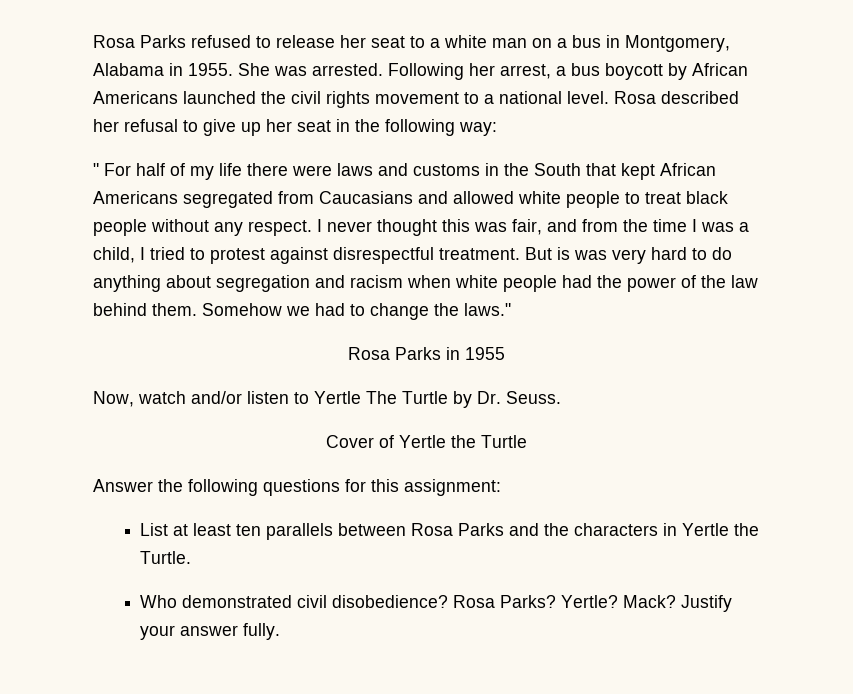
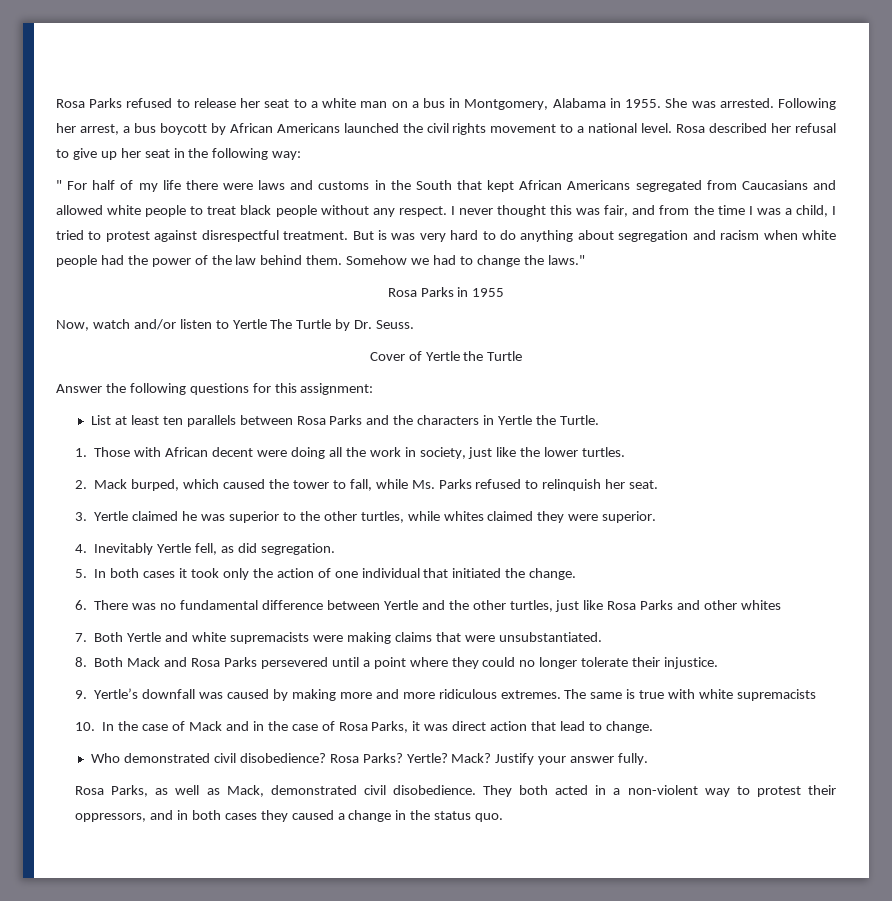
(192, 557) none -> [75,447,626,459] [75,479,659,491] [75,511,657,523] [75,543,335,555] [75,568,577,580] [75,600,781,612] [75,632,602,644] [75,657,719,669] [75,688,816,701] [75,721,653,733] // 1. Those with African decent were doing all the work in society, just like the lower turtles. // 2. Mack burped, which caused the tower to fall, while Ms. Parks refused to relinquish her seat. // 3. Yertle claimed he was superior to the other turtles, while whites claimed they were superior. // 4. Inevitably Yertle fell, as did segregation. // 5. In both cases it took only the action of one individual that initiated the change. // 6. There was no fundamental difference between Yertle and the other turtles, just like Rosa Parks and other whites // 7. Both Yertle and white supremacists were making claims that were unsubstantiated. // 8. Both Mack and Rosa Parks persevered until a point where they could no longer tolerate their injustice. // 9. Yertle’s downfall was caused by making more and more ridiculous extremes. The same is true with white supremacists // 10. In the case of Mack and in the case of Rosa Parks, it was direct action that lead to change.
(281, 631) none -> [75,785,837,797] [75,810,504,822] // Rosa Parks, as well as Mack, demonstrated civil disobedience. They both acted in a non-violent way to protest their oppressors, and in both cases they caused a change in the status quo.

